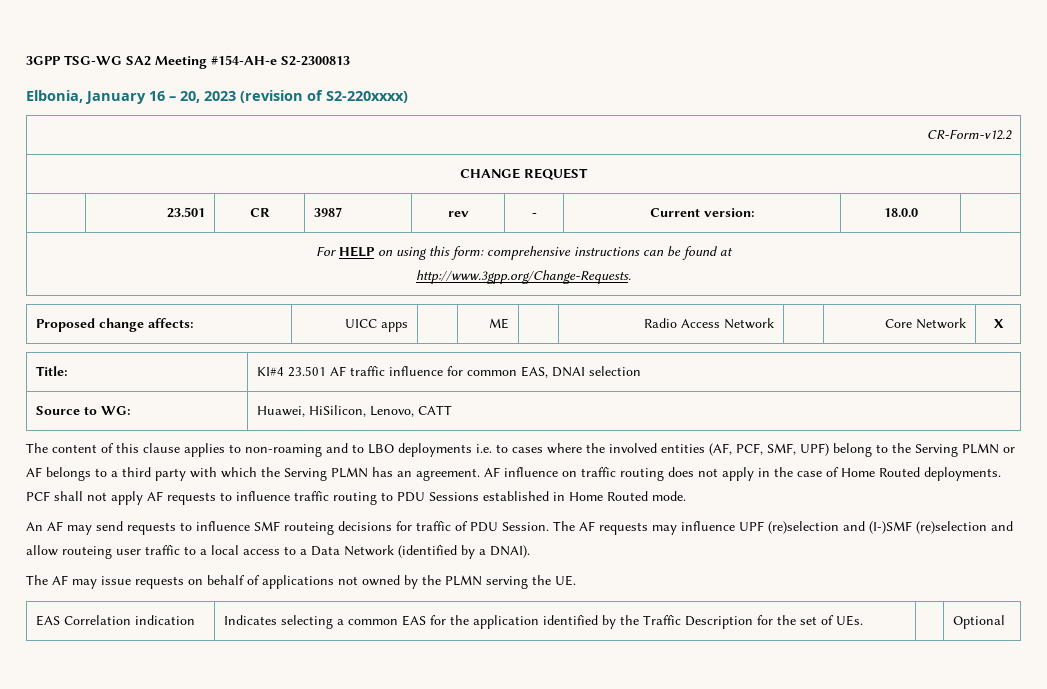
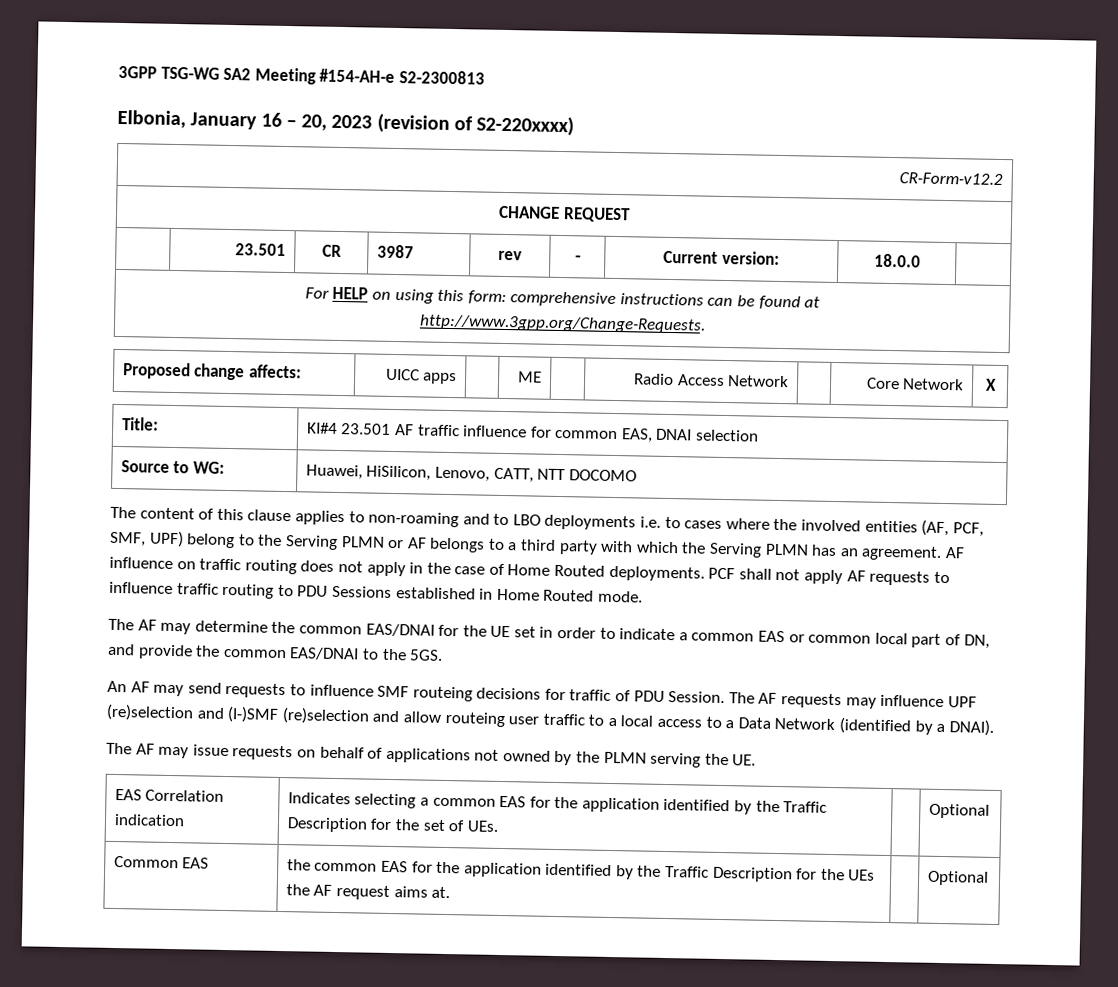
[418,405,453,415] CATT -> [493,467,637,483] CATT, NTT DOCOMO
(686, 496) none -> [108,618,990,649] [107,643,444,661] // The AF may determine the common EAS/DNAI for the UE set in order to indicate a common EAS or common local part of DN, and provide the common EAS/DNAI to the 5GS.
(1006, 622) none -> [113,855,210,869] [286,859,876,883] [285,884,451,900] [926,870,989,886] // Common EAS | the common EAS for the application identified by the Traffic Description for the UEs the AF request aims at. | | Optional

